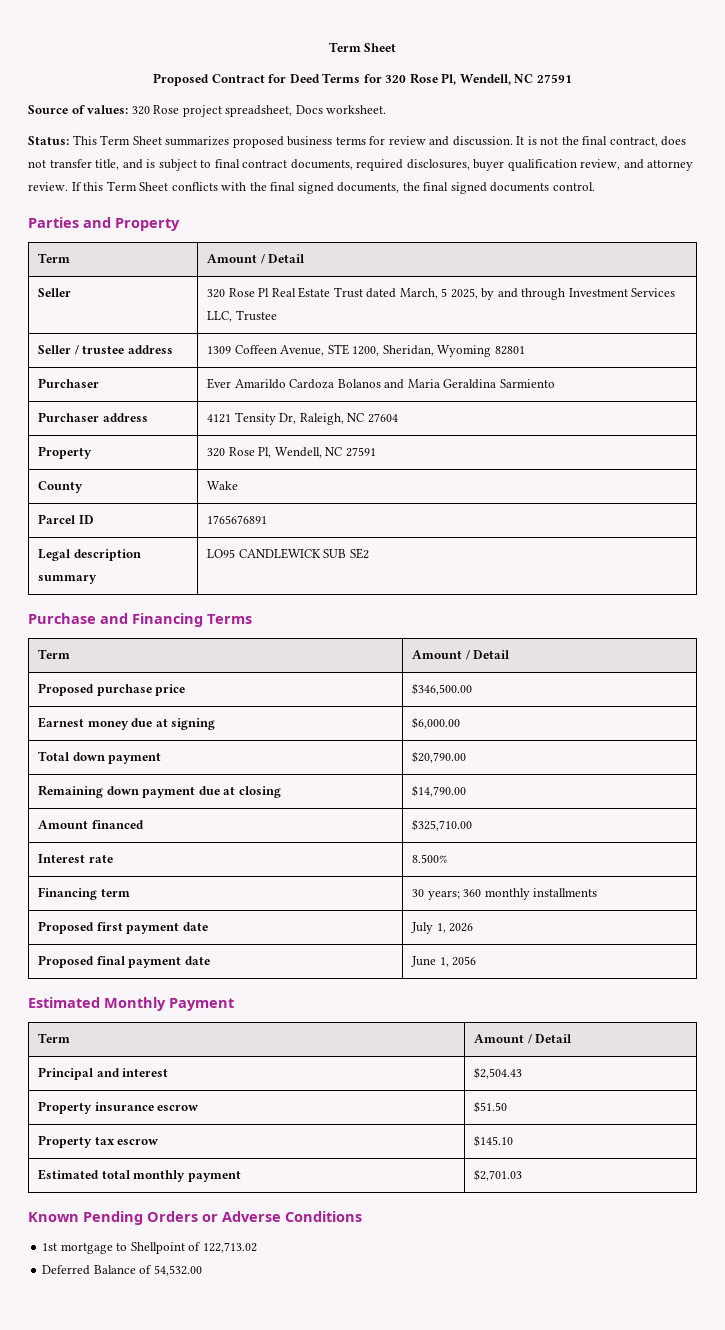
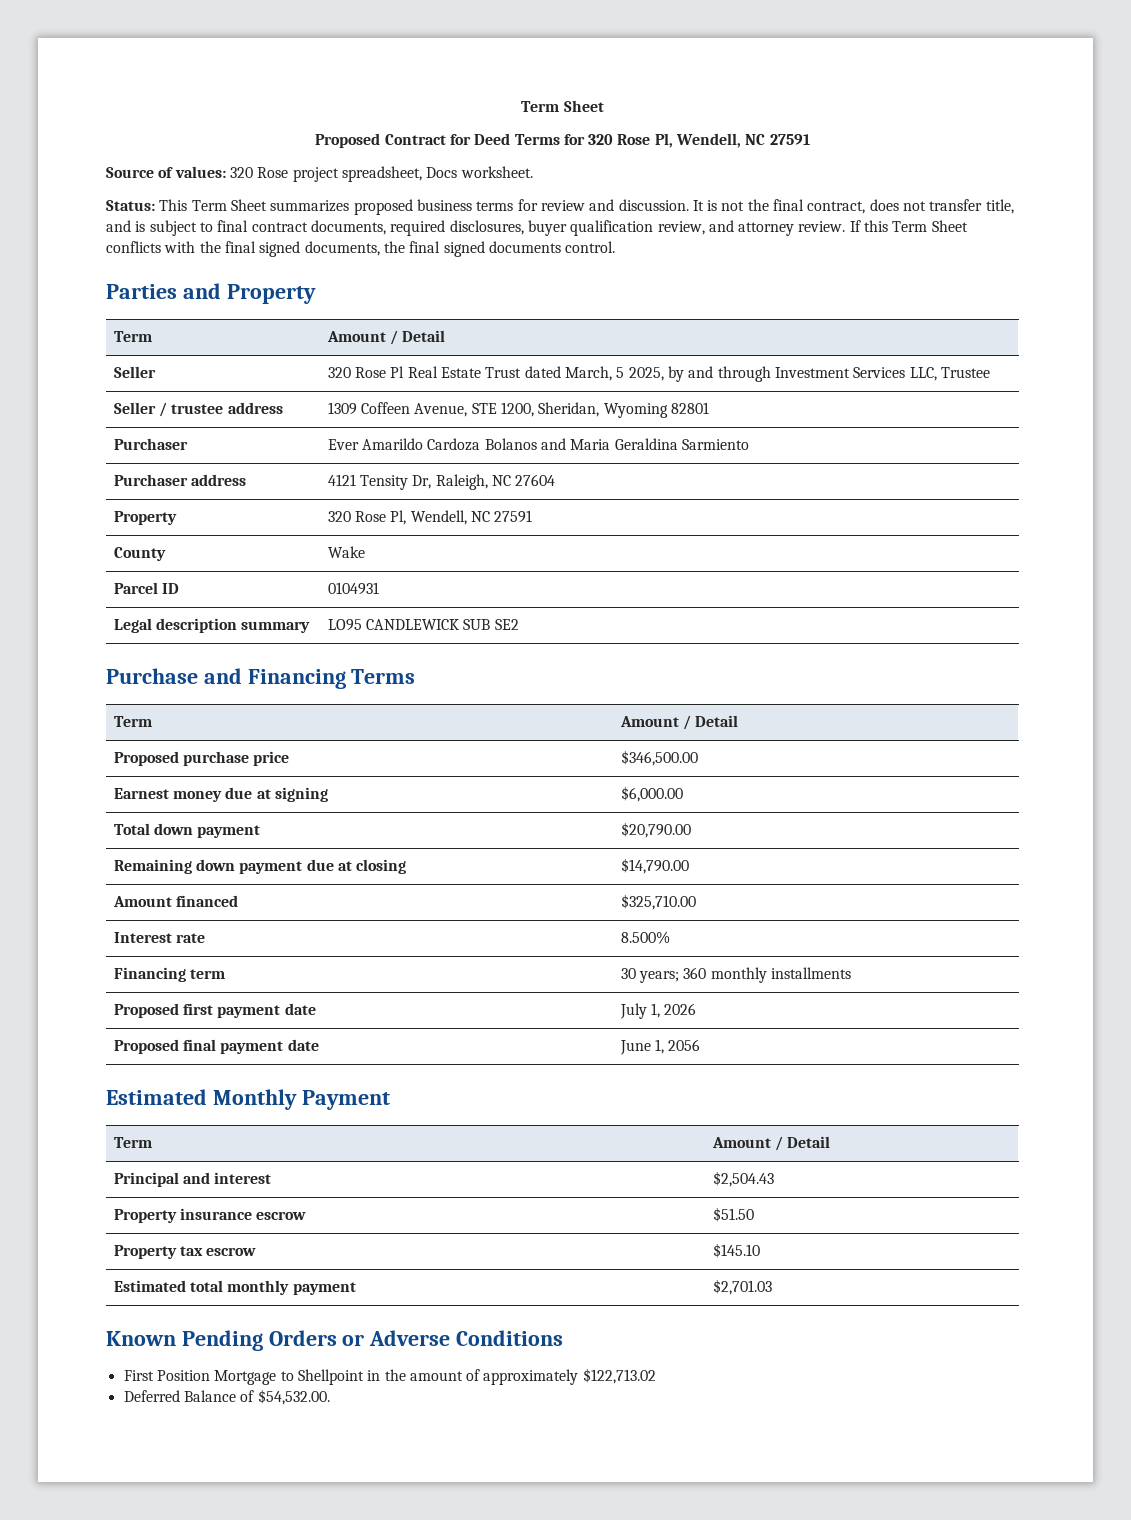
[207,515,268,524] 1765676891 -> [327,582,379,595] 0104931
[42,1242,257,1254] 1st mortgage to Shellpoint of 122,713.02 -> [123,1368,656,1385] First Position Mortgage to Shellpoint in the amount of approximately $122,713.02
[153,1265,202,1276] 54,532.00 -> [257,1389,330,1405] $54,532.00.

